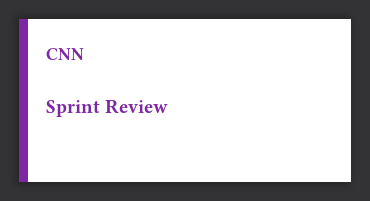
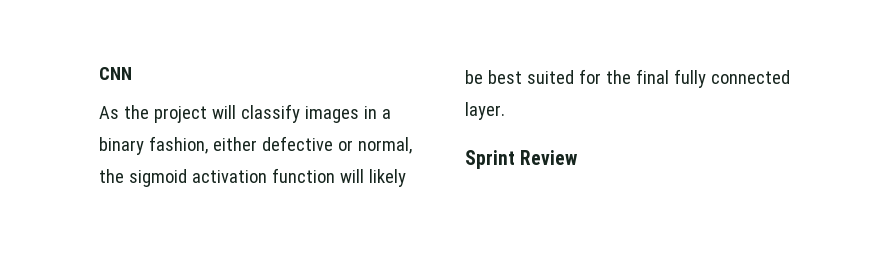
(84, 54) none -> [99,104,391,123] [99,136,412,155] [99,168,406,187] [465,69,790,88] [465,102,505,120] // As the project will classify images in a binary fashion, either defective or normal, the sigmoid activation function will likely be best suited for the final fully connected layer.

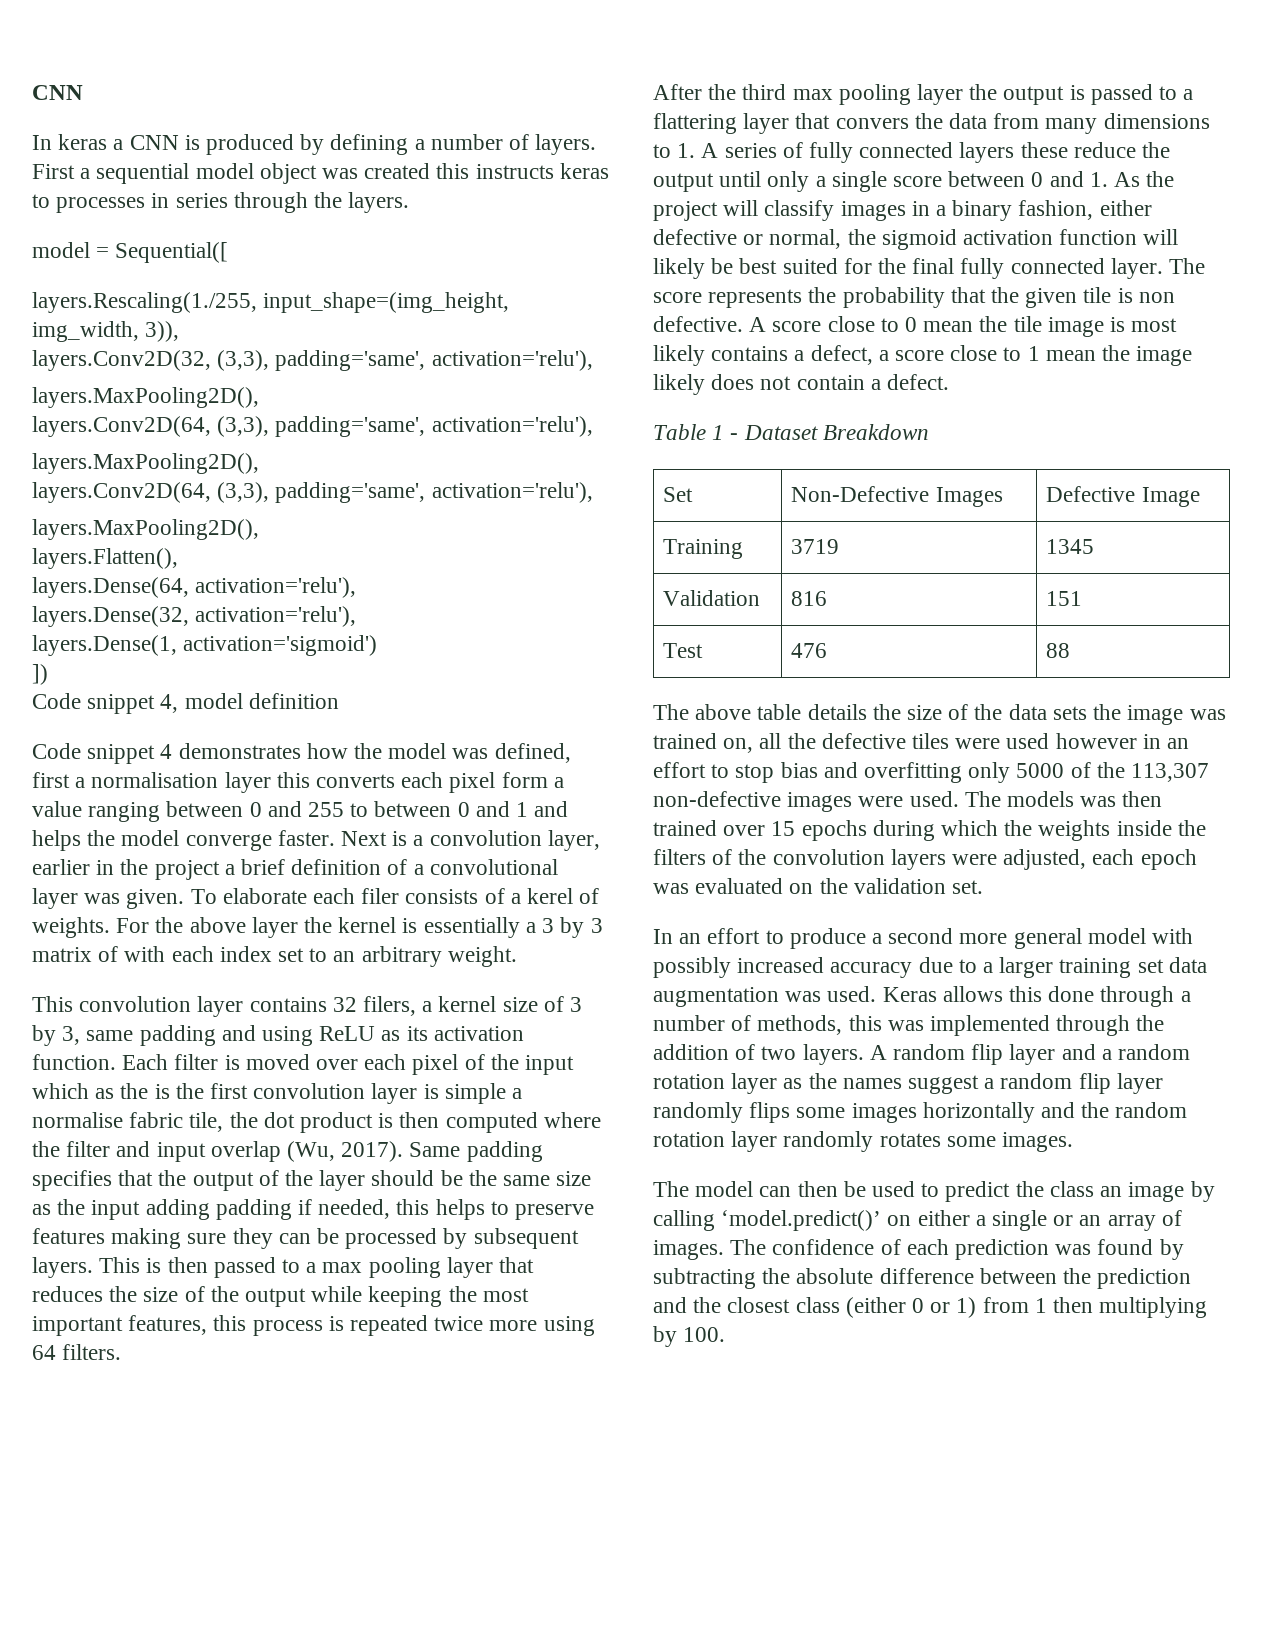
(132, 73) none -> [32,134,597,155] [32,163,609,184] [32,192,410,213] [32,242,229,263] [32,292,510,313] [32,321,180,342] [32,350,593,371] [32,387,259,408] [32,416,593,437] [32,453,259,474] [32,482,593,503] [32,519,259,540] [32,548,178,569] [32,577,357,598] [32,606,357,627] [32,635,378,656] [32,664,48,685] [32,693,339,714] [32,743,571,764] [32,772,564,793] [32,801,569,822] [32,830,600,851] [32,859,558,880] [32,888,600,909] [32,917,603,938] [32,946,517,967] [32,996,583,1017] [32,1025,524,1046] [32,1054,575,1075] [32,1083,523,1104] [32,1112,601,1133] [32,1141,543,1162] [32,1170,592,1191] [32,1199,595,1220] [32,1228,579,1249] [32,1257,535,1278] [32,1286,529,1307] [32,1315,595,1336] [32,1344,122,1360] [653,84,1194,105] [653,113,1210,134] [653,142,1171,163] [653,171,1108,192] In keras a CNN is produced by defining a number of layers. First a sequential model object was created this instructs keras to processes in series through the layers. // model = Sequential([ // layers.Rescaling(1./255, input_shape=(img_height, img_width, 3)), // layers.Conv2D(32, (3,3), padding='same', activation='relu'), // layers.MaxPooling2D(), // layers.Conv2D(64, (3,3), padding='same', activation='relu'), // layers.MaxPooling2D(), // layers.Conv2D(64, (3,3), padding='same', activation='relu'), // layers.MaxPooling2D(), // layers.Flatten(), // layers.Dense(64, activation='relu'), // layers.Dense(32, activation='relu'), // layers.Dense(1, activation='sigmoid') // ]) // Code snippet 4, model definition // Code snippet 4 demonstrates how the model was defined, first a normalisation layer this converts each pixel form a value ranging between 0 and 255 to between 0 and 1 and helps the model converge faster. Next is a convolution layer, earlier in the project a brief definition of a convolutional layer was given. To elaborate each filer consists of a kerel of weights. For the above layer the kernel is essentially a 3 by 3 matrix of with each index set to an arbitrary weight. // This convolution layer contains 32 filers, a kernel size of 3 by 3, same padding and using ReLU as its activation function. Each filter is moved over each pixel of the input which as the is the first convolution layer is simple a normalise fabric tile, the dot product is then computed where the filter and input overlap (Wu, 2017). Same padding specifies that the output of the layer should be the same size as the input adding padding if needed, this helps to preserve features making sure they can be processed by subsequent layers. This is then passed to a max pooling layer that reduces the size of the output while keeping the most important features, this process is repeated twice more using 64 filters. // After the third max pooling layer the output is passed to a flattering layer that convers the data from many dimensions to 1. A series of fully connected layers these reduce the output until only a single score between 0 and 1.
[465,150,578,169] // Sprint Review -> [1169,258,1206,274] [653,287,1175,308] [653,316,1178,337] [653,345,1193,366] [653,374,950,395] [653,424,929,440] [663,487,694,502] [791,486,1003,507] [1046,486,1200,507] [663,539,744,559] [791,539,840,554] [1046,539,1095,554] [663,590,761,606] [791,591,828,606] [1046,591,1083,606] [663,643,704,658] [791,643,828,658] [1046,643,1071,658] [653,704,1226,725] [653,733,1190,753] [653,762,1210,783] [653,791,1163,812] [653,820,1206,841] [653,849,1197,870] [653,878,984,894] [653,928,1194,949] [653,957,1207,978] [653,986,1191,1007] [653,1015,1165,1036] [653,1044,1191,1065] [653,1073,1163,1094] [653,1102,1188,1123] [653,1131,1074,1152] [653,1181,1215,1202] [653,1210,1182,1231] [653,1239,1184,1260] [653,1268,1192,1289] [653,1297,1208,1318] [653,1326,726,1347] The score represents the probability that the given tile is non defective. A score close to 0 mean the tile image is most likely contains a defect, a score close to 1 mean the image likely does not contain a defect. // Table 1 - Dataset Breakdown // Set | Non-Defective Images | Defective Image // Training | 3719 | 1345 // Validation | 816 | 151 // Test | 476 | 88 // The above table details the size of the data sets the image was trained on, all the defective tiles were used however in an effort to stop bias and overfitting only 5000 of the 113,307 non-defective images were used. The models was then trained over 15 epochs during which the weights inside the filters of the convolution layers were adjusted, each epoch was evaluated on the validation set. // In an effort to produce a second more general model with possibly increased accuracy due to a larger training set data augmentation was used. Keras allows this done through a number of methods, this was implemented through the addition of two layers. A random flip layer and a random rotation layer as the names suggest a random flip layer randomly flips some images horizontally and the random rotation layer randomly rotates some images. // The model can then be used to predict the class an image by calling ‘model.predict()’ on either a single or an array of images. The confidence of each prediction was found by subtracting the absolute difference between the prediction and the closest class (either 0 or 1) from 1 then multiplying by 100.

